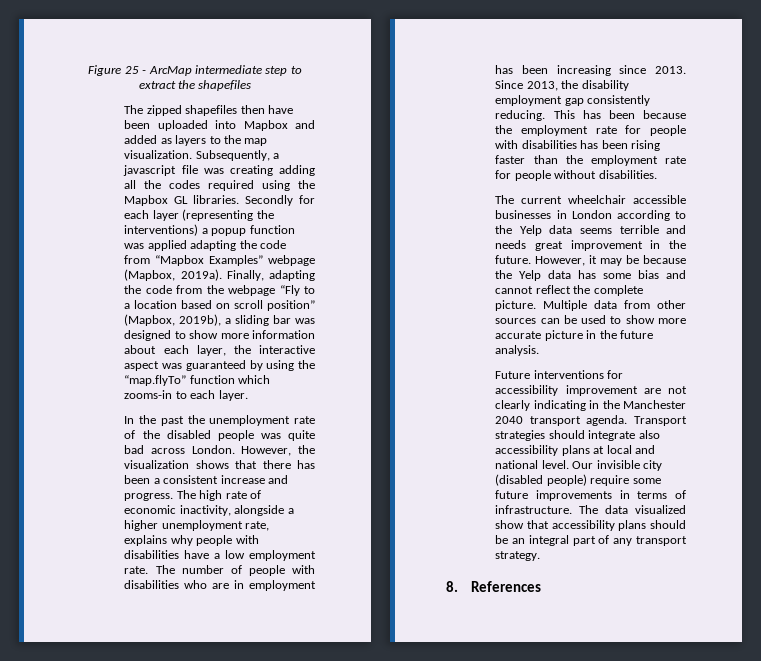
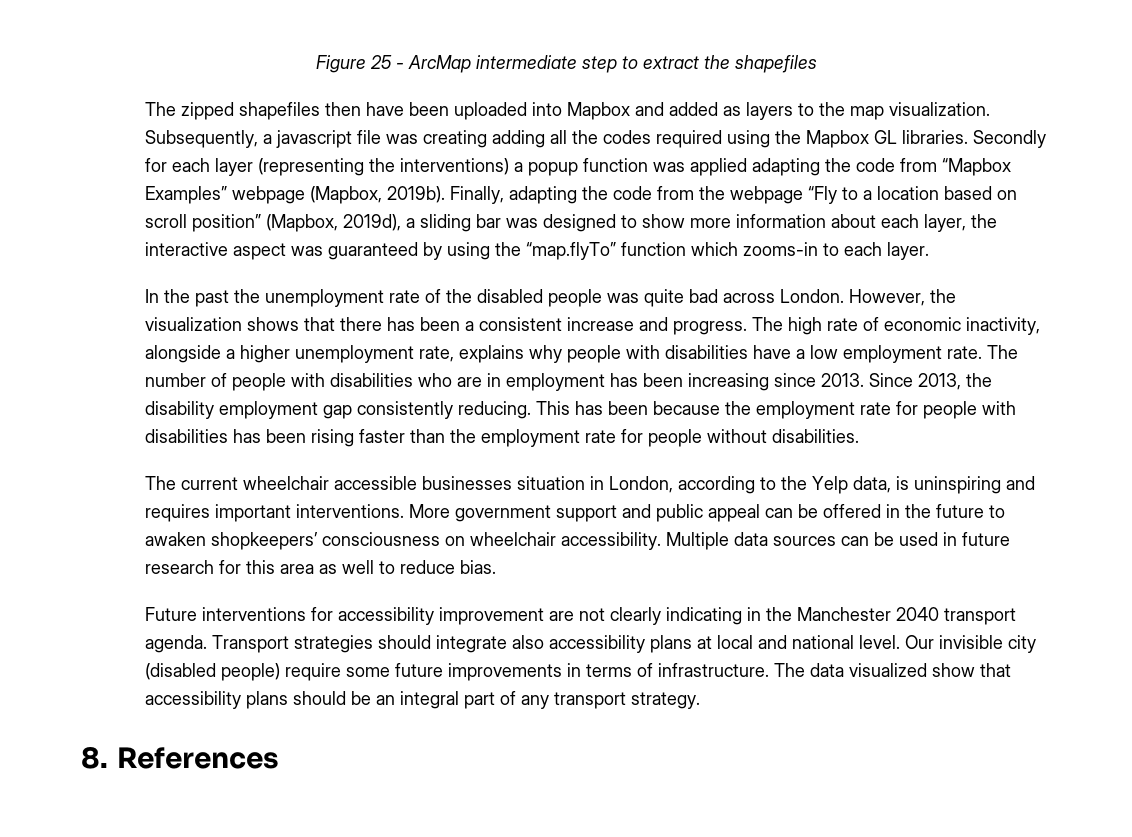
[180,269,222,281] 2019a). -> [387,186,446,203] 2019b).
[179,314,222,326] 2019b), -> [343,214,402,231] 2019d),
[556,210,612,219] in London -> [517,476,674,493] situation in London,
[549,225,686,234] [495,240,686,251] [495,255,686,266] [495,270,686,281] [495,285,643,296] [495,300,686,311] [495,315,686,324] [495,330,653,341] [495,345,540,356] data seems terrible and needs great improvement in the future. However, it may be because the Yelp data has some bias and cannot reflect the complete picture. Multiple data from other sources can be used to show more accurate picture in the future analysis. -> [853,476,1036,494] [145,504,1006,522] [145,532,1011,550] [145,560,497,574] data, is uninspiring and requires important interventions. More government support and public appeal can be offered in the future to awaken shopkeepers’ consciousness on wheelchair accessibility. Multiple data sources can be used in future research for this area as well to reduce bias.

